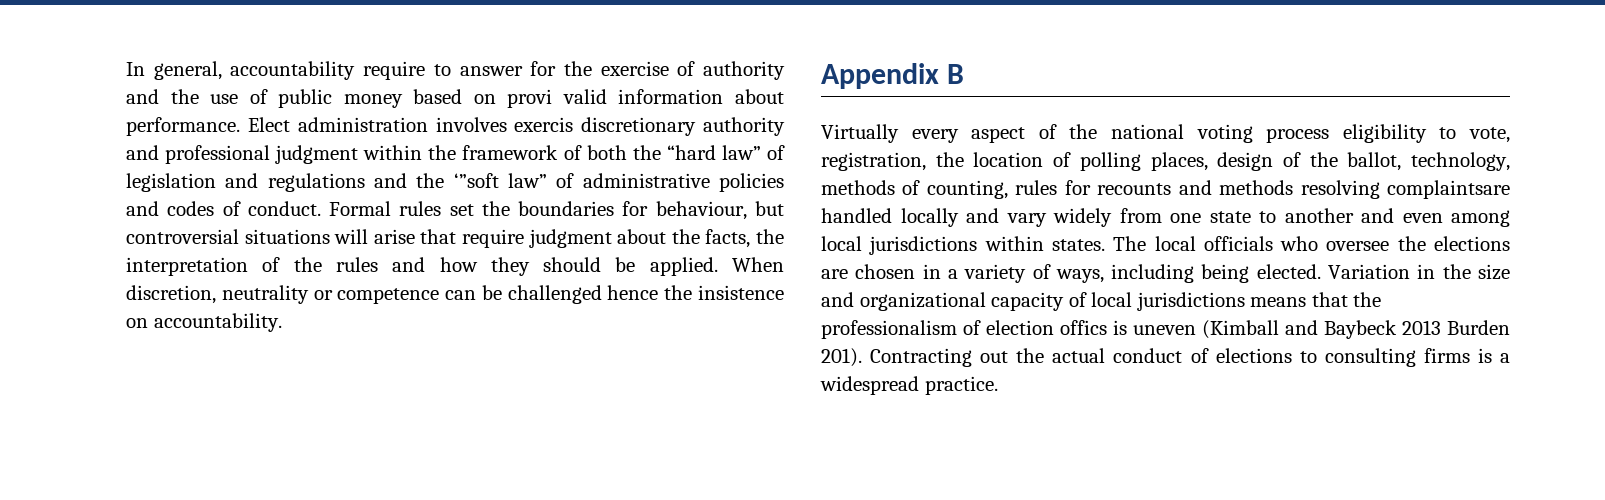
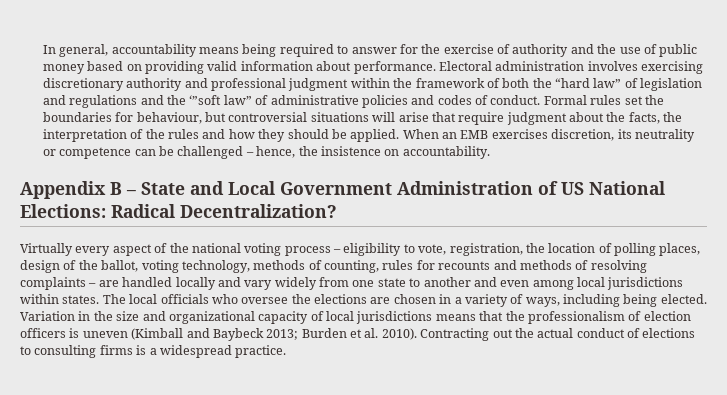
[363,61,426,80] require -> [199,44,334,57] means being required
[507,89,553,108] provi -> [145,61,205,74] providing
[247,117,290,132] Elect -> [438,61,492,71] Electoral
[514,117,574,132] exercis -> [641,61,704,74] exercising
[126,285,217,304] discretion, -> [442,129,632,141] an EMB exercises discretion, its
[607,285,659,300] hence -> [245,146,296,158] – hence,
(965, 74) none -> [126,181,665,195] [20,204,337,218] – State and Local Government Administration of US National Elections: Radical Decentralization?
(1330, 135) none -> [333,249,341,253] –
(1402, 161) none -> [141,260,179,273] voting
[1300,180,1510,199] resolving complaintsare -> [575,260,647,273] [20,277,119,290] of resolving complaints – are
[1060,320,1107,335] offics -> [20,328,66,338] officers
[1402,320,1510,335] [821,348,862,367] 2013 Burden 201). -> [266,328,417,340] 2013; Burden et al. 2010).

